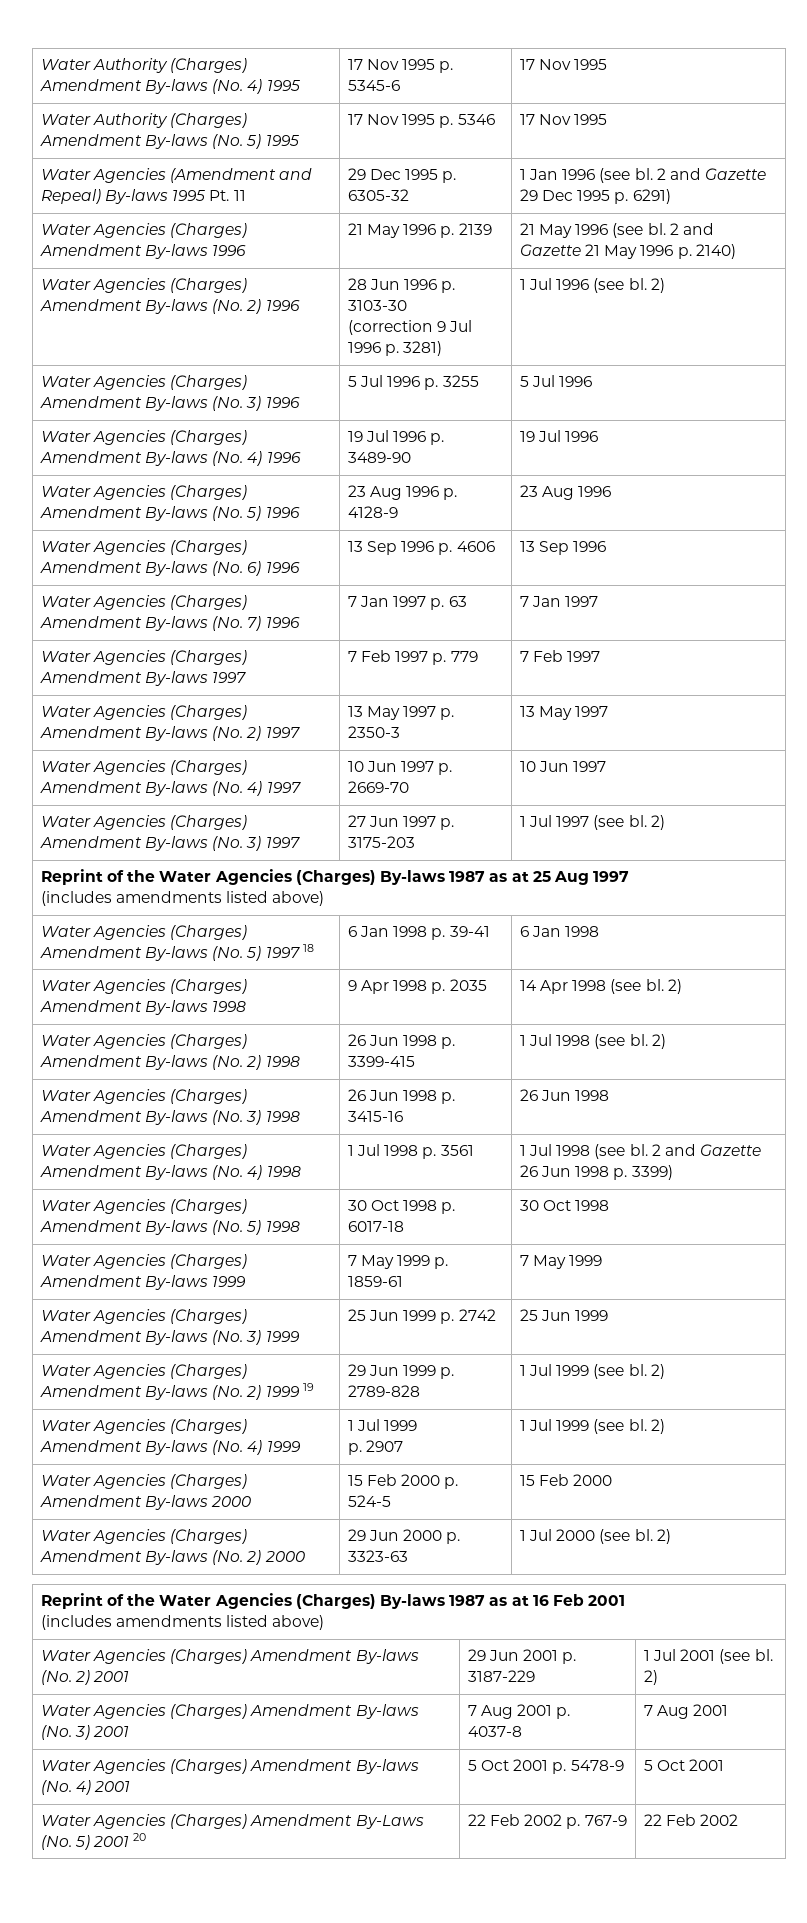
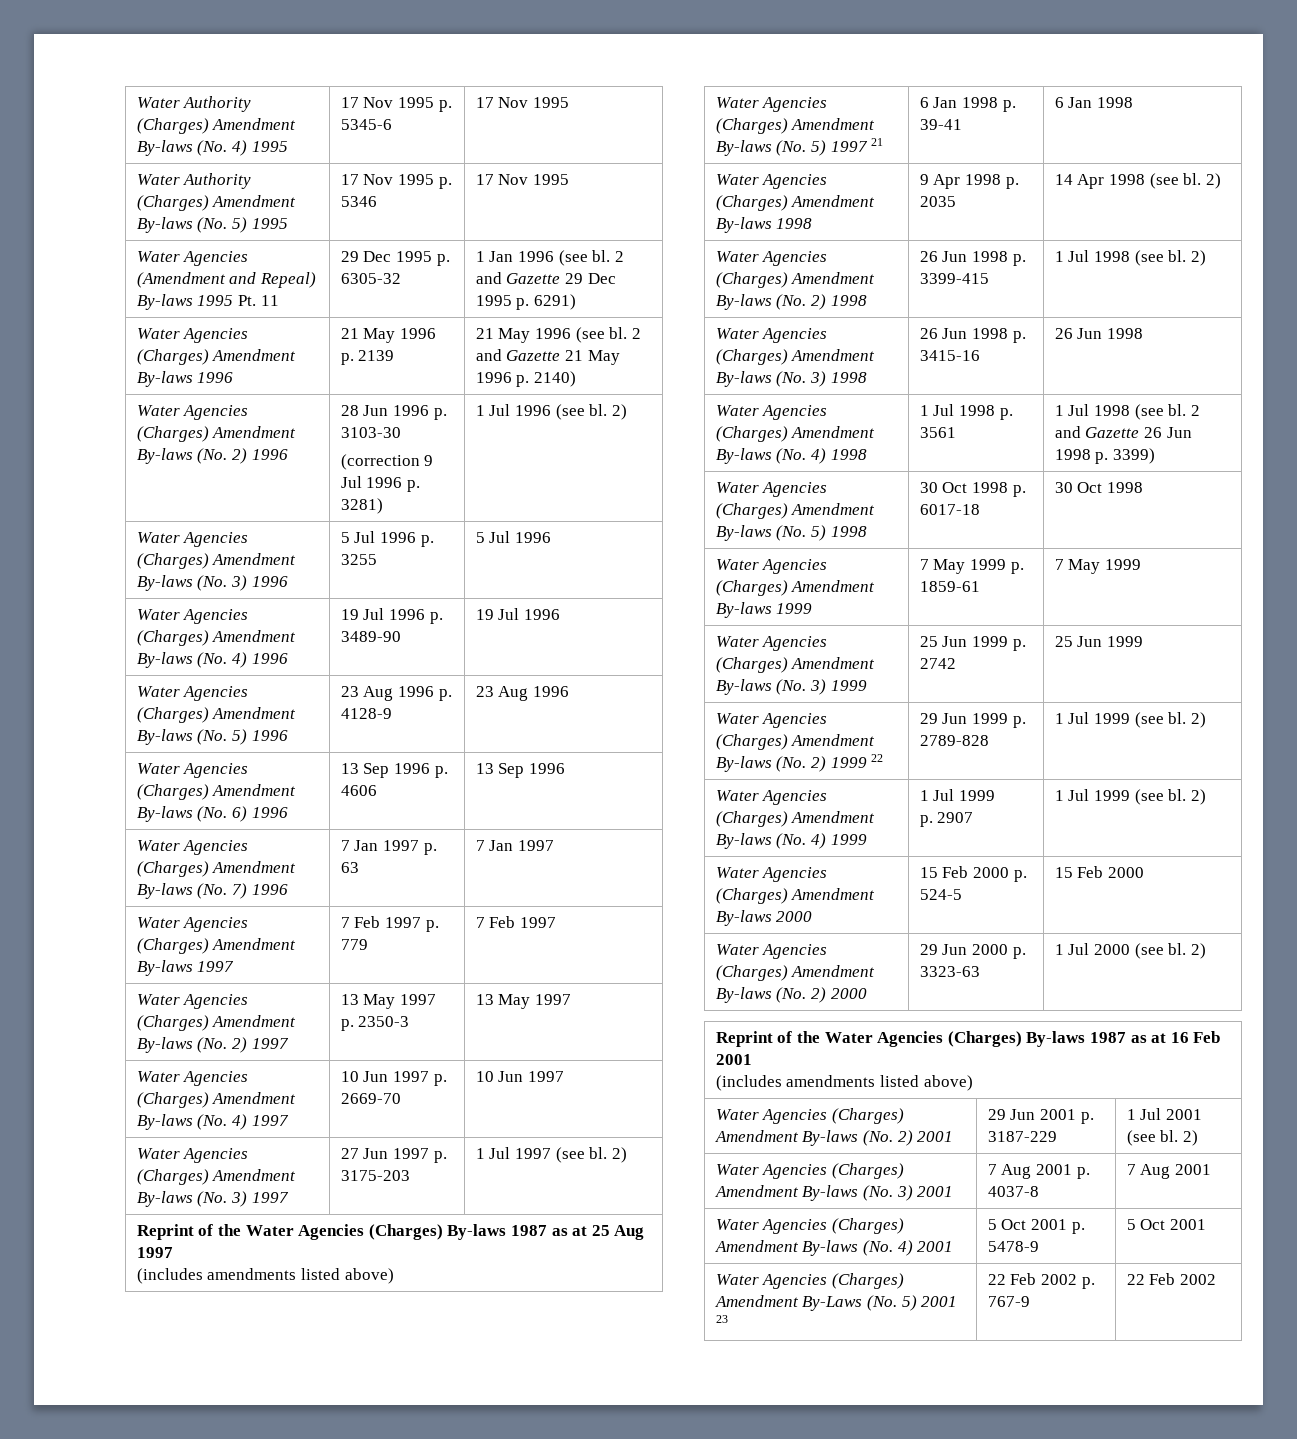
[302,944,314,952] 18 -> [871,138,884,146] 21
[302,1383,314,1391] 19 -> [871,754,884,762] 22
[133,1833,147,1841] 20 -> [715,1315,728,1323] 23

